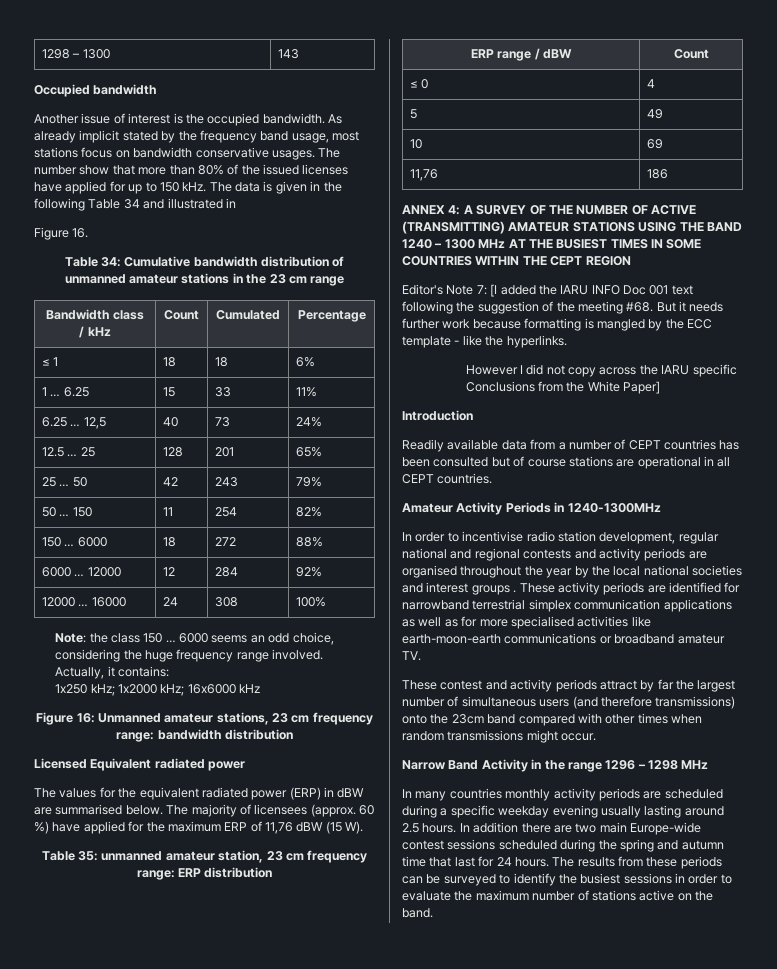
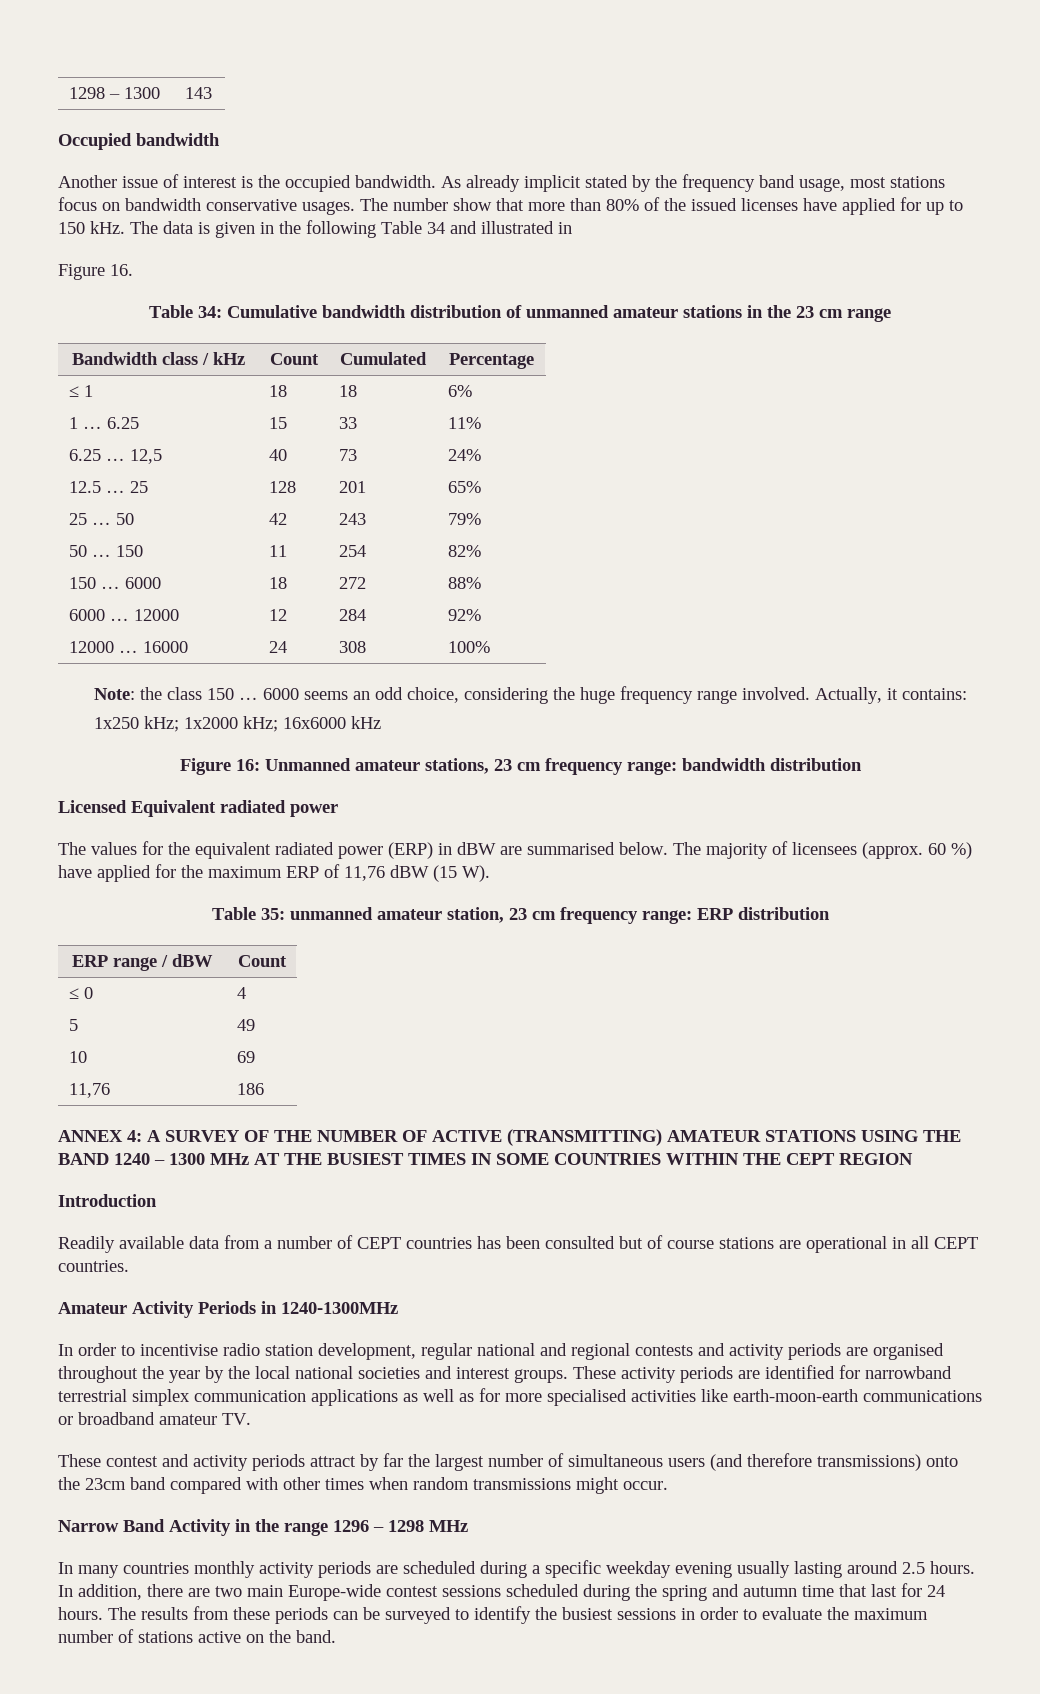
[402,284,693,297] [402,301,724,314] [402,318,712,331] [402,335,567,348] [465,364,737,377] [465,381,661,394] // Editor's Note 7: [I added the IARU INFO Doc 001 text following the suggestion of the meeting #68. But it needs further work because formatting is mangled by the ECC template - like the hyperlinks. // However I did not copy across the IARU specific Conclusions from the White Paper] -> (913, 1159) none
[471,585,517,595] groups . -> [514,1369,568,1383] groups.
[473,822,519,833] addition -> [78,1584,142,1600] addition,

